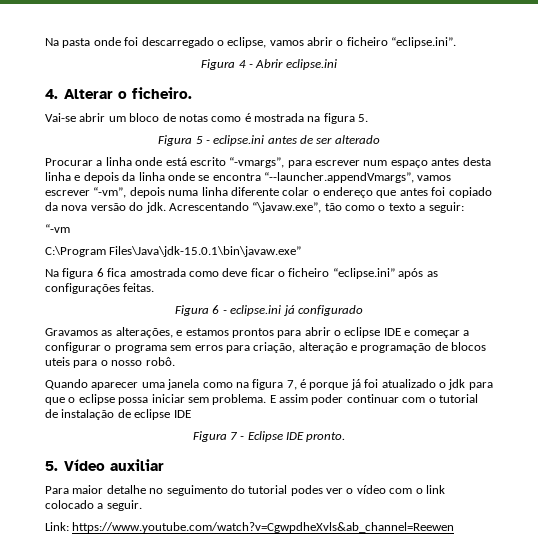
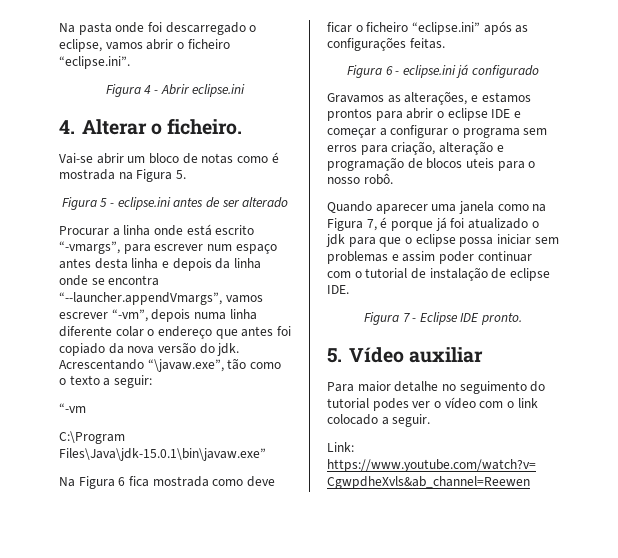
[323,113,355,124] figura -> [136,169,173,182] Figura
[62,268,94,279] figura -> [78,476,115,489] Figura
[129,268,186,277] amostrada -> [152,476,209,487] mostrada
[252,379,284,390] figura -> [327,218,363,231] Figura
[212,394,276,405] problema. E -> [327,251,399,264] problemas e
[173,410,191,418] IDE -> [327,285,349,294] IDE.

